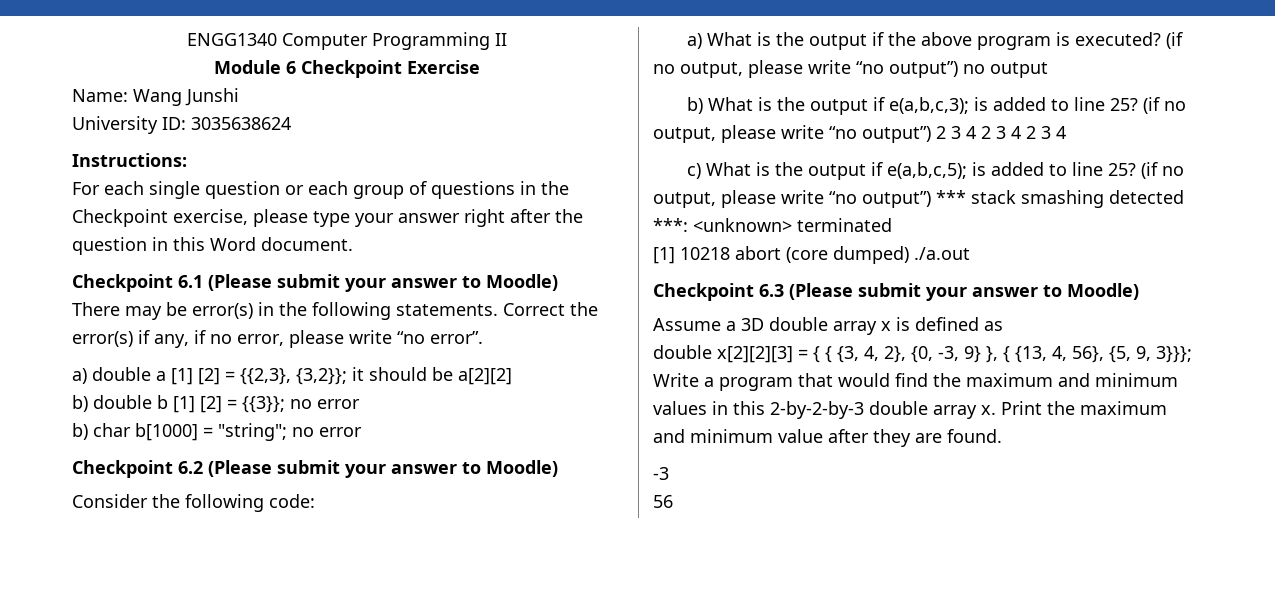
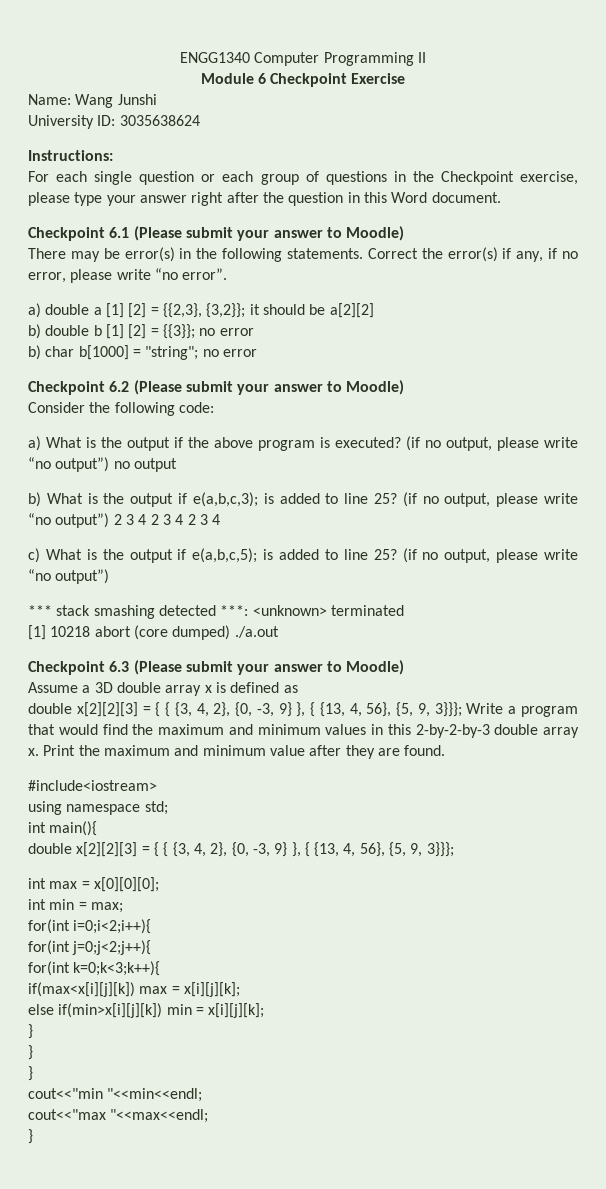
(931, 199) none -> (110, 576) //
[653,467,669,480] [653,495,673,508] -3 // 56 -> [28,780,157,791] [28,801,168,815] [28,821,98,836] [28,842,454,857] [28,877,159,892] [28,899,123,913] [28,919,152,934] [28,940,152,955] [28,961,161,976] [28,982,240,997] [28,1003,265,1018] [28,1024,33,1039] [28,1045,33,1060] [28,1066,33,1081] [28,1088,203,1102] [28,1109,209,1123] [28,1129,33,1144] #include<iostream> // using namespace std; // int main(){ // double x[2][2][3] = { { {3, 4, 2}, {0, -3, 9} }, { {13, 4, 56}, {5, 9, 3}}}; // int max = x[0][0][0]; // int min = max; // for(int i=0;i<2;i++){ // for(int j=0;j<2;j++){ // for(int k=0;k<3;k++){ // if(max<x[i][j][k]) max = x[i][j][k]; // else if(min>x[i][j][k]) min = x[i][j][k]; // } // } // } // cout<<"min "<<min<<endl; // cout<<"max "<<max<<endl; // }

